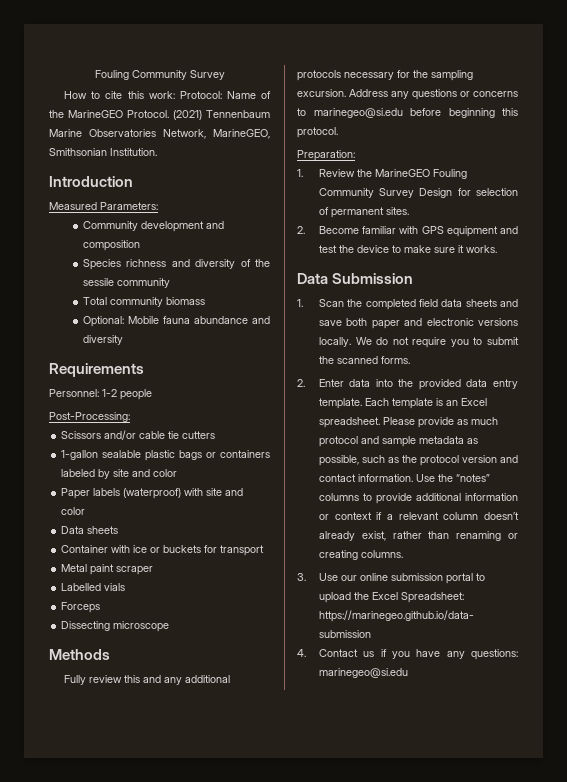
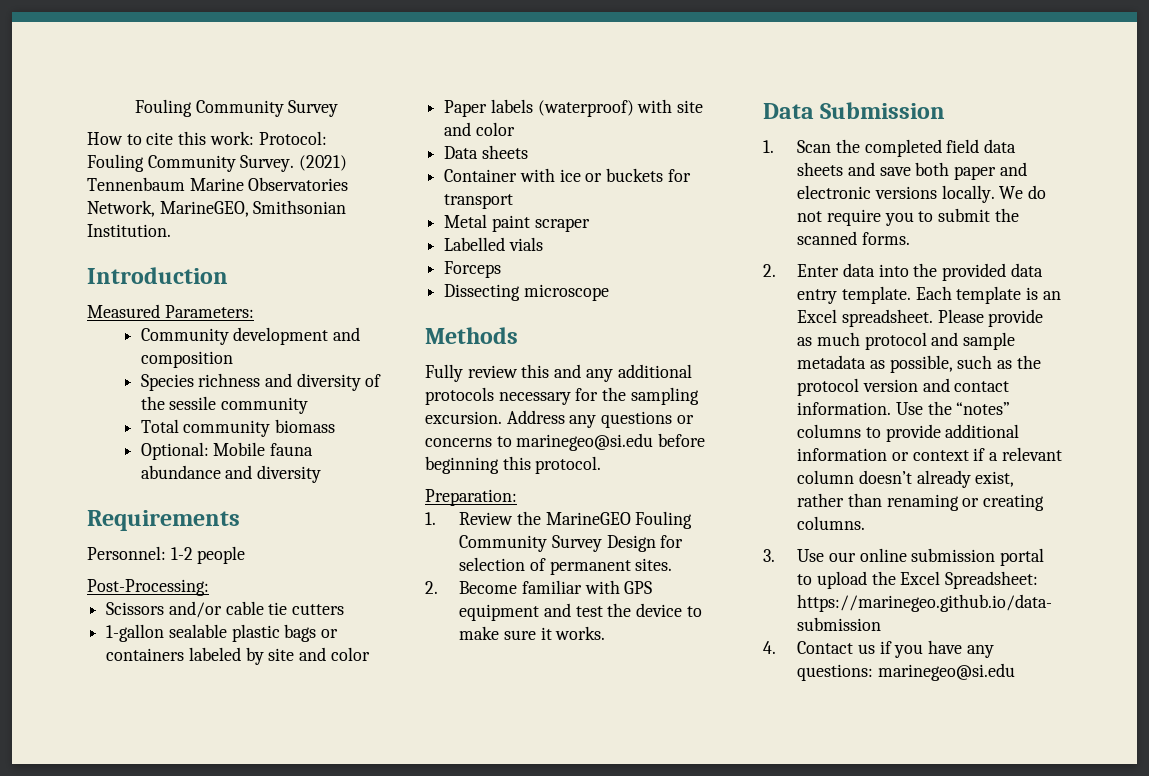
[226,91,271,99] [49,110,169,118] Name of the MarineGEO Protocol. -> [87,154,295,172] Fouling Community Survey.

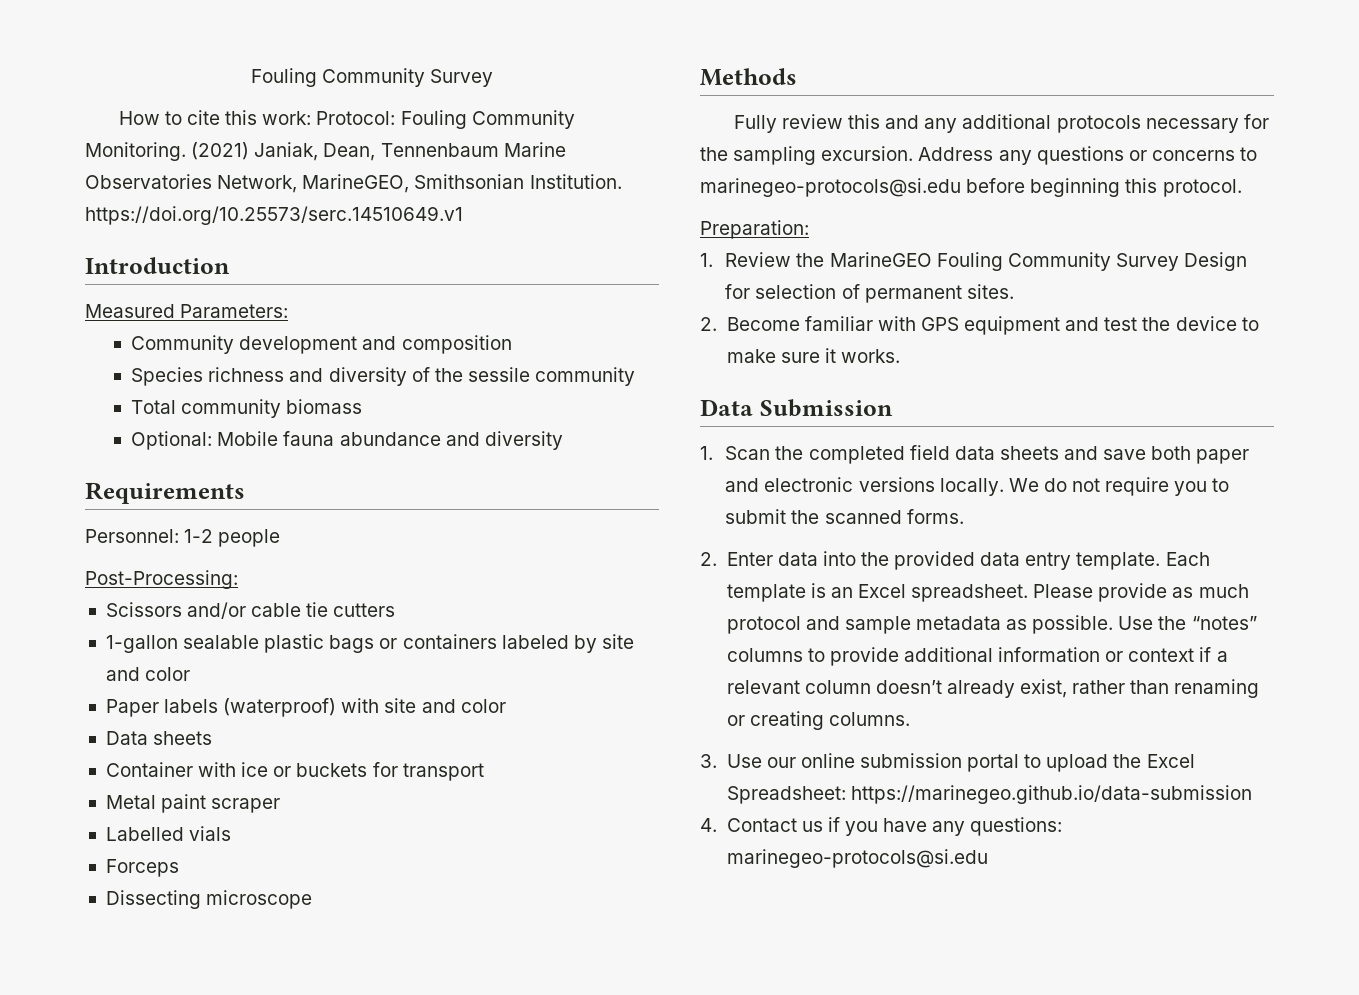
[240,155,348,172] Survey. (2021) -> [85,142,376,161] Monitoring. (2021) Janiak, Dean,
(171, 230) none -> [85,206,463,225] https://doi.org/10.25573/serc.14510649.v1
[516,433,654,451] marinegeo@si.edu -> [700,178,961,197] marinegeo-protocols@si.edu
[889,355,1041,373] [797,378,1010,396] [797,402,892,415] possible, such as the protocol version and contact information. -> [1032,615,1114,634] possible.
[877,663,1015,681] marinegeo@si.edu -> [726,849,988,868] marinegeo-protocols@si.edu

